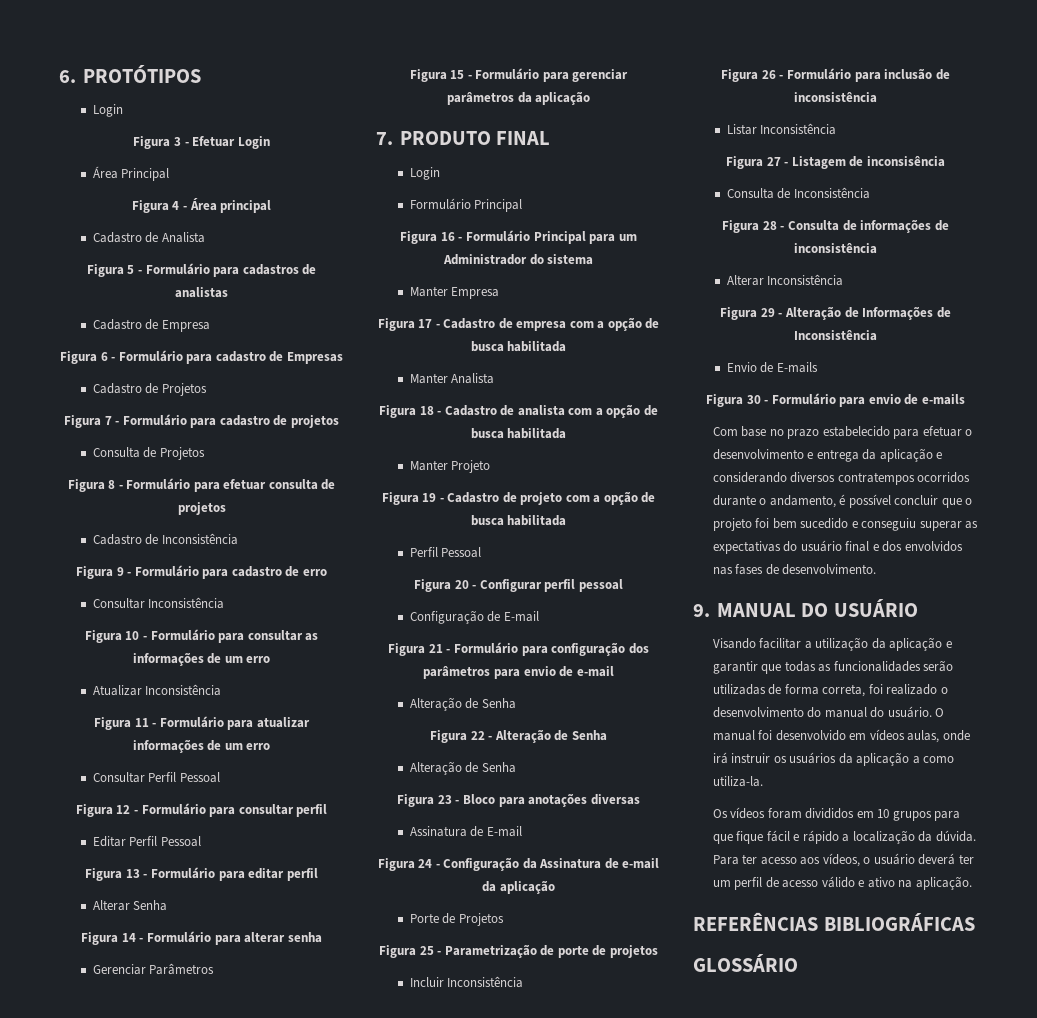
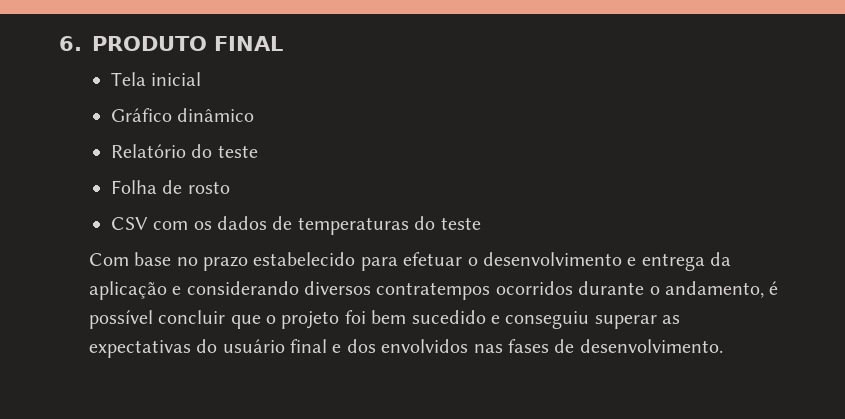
[82,65,201,83] [92,104,123,117] [133,136,270,149] [92,166,170,181] [131,198,272,213] [92,232,205,243] [86,263,317,277] [175,287,228,298] [92,319,210,332] [60,350,343,364] [92,383,207,396] [64,414,339,428] [92,447,205,460] [67,478,336,492] [177,502,226,515] [92,533,238,545] [76,565,327,579] [92,597,225,609] [84,629,319,643] [132,652,271,666] [92,684,222,696] [94,716,310,730] [132,739,271,753] [92,772,220,783] [75,803,328,817] [92,836,201,847] [85,867,318,881] [92,900,168,911] [81,931,322,945] [92,963,215,975] [409,68,629,82] [446,91,591,105] [376,131,551,145] [409,167,440,180] [409,198,523,212] [400,230,637,244] [442,254,594,265] [409,286,500,299] [377,317,660,331] [470,341,567,352] [409,373,495,384] [379,404,658,418] [470,428,567,439] [409,460,491,473] [381,491,656,505] [470,515,567,526] [409,547,482,558] [414,579,623,592] [409,610,539,624] [388,642,649,656] [423,666,614,679] [409,697,516,711] [430,729,607,743] [409,761,516,775] [397,793,640,807] [409,826,522,837] [377,857,660,871] [482,880,555,894] [409,913,504,926] [379,944,658,958] [409,976,524,988] [721,68,950,82] [794,92,877,103] [726,123,837,135] [726,156,945,169] [726,187,870,199] [722,219,949,233] [794,243,877,254] [726,274,844,286] [720,306,951,320] [794,330,877,341] [726,362,818,373] [706,393,965,407] PROTÓTIPOS // Login // Figura 3 - Efetuar Login // Área Principal // Figura 4 - Área principal // Cadastro de Analista // Figura 5 - Formulário para cadastros de analistas // Cadastro de Empresa // Figura 6 - Formulário para cadastro de Empresas // Cadastro de Projetos // Figura 7 - Formulário para cadastro de projetos // Consulta de Projetos // Figura 8 - Formulário para efetuar consulta de projetos // Cadastro de Inconsistência // Figura 9 - Formulário para cadastro de erro // Consultar Inconsistência // Figura 10 - Formulário para consultar as informações de um erro // Atualizar Inconsistência // Figura 11 - Formulário para atualizar informações de um erro // Consultar Perfil Pessoal // Figura 12 - Formulário para consultar perfil // Editar Perfil Pessoal // Figura 13 - Formulário para editar perfil // Alterar Senha // Figura 14 - Formulário para alterar senha // Gerenciar Parâmetros // Figura 15 - Formulário para gerenciar parâmetros da aplicação // 7. PRODUTO FINAL // Login // Formulário Principal // Figura 16 - Formulário Principal para um Administrador do sistema // Manter Empresa // Figura 17 - Cadastro de empresa com a opção de busca habilitada // Manter Analista // Figura 18 - Cadastro de analista com a opção de busca habilitada // Manter Projeto // Figura 19 - Cadastro de projeto com a opção de busca habilitada // Perfil Pessoal // Figura 20 - Configurar perfil pessoal // Configuração de E-mail // Figura 21 - Formulário para configuração dos parâmetros para envio de e-mail // Alteração de Senha // Figura 22 - Alteração de Senha // Alteração de Senha // Figura 23 - Bloco para anotações diversas // Assinatura de E-mail // Figura 24 - Configuração da Assinatura de e-mail da aplicação // Porte de Projetos // Figura 25 - Parametrização de porte de projetos // Incluir Inconsistência // Figura 26 - Formulário para inclusão de inconsistência // Listar Inconsistência // Figura 27 - Listagem de inconsisência // Consulta de Inconsistência // Figura 28 - Consulta de informações de inconsistência // Alterar Inconsistência // Figura 29 - Alteração de Informações de Inconsistência // Envio de E-mails // Figura 30 - Formulário para envio de e-mails -> [92,36,283,51] [110,72,202,86] [110,108,255,122] [110,144,258,158] [110,180,230,194] [110,216,481,235] PRODUTO FINAL // Tela inicial // Gráfico dinâmico // Relatório do teste // Folha de rosto // CSV com os dados de temperaturas do teste
[693,599,918,617] [712,637,952,651] [712,660,954,674] [712,684,948,697] [712,706,945,718] [712,729,970,743] [712,752,955,766] [712,776,763,787] [712,807,961,821] [712,830,976,844] [712,853,974,867] [712,876,972,890] [693,912,975,931] [693,954,798,972] // 9. MANUAL DO USUÁRIO // Visando facilitar a utilização da aplicação e garantir que todas as funcionalidades serão utilizadas de forma correta, foi realizado o desenvolvimento do manual do usuário. O manual foi desenvolvido em vídeos aulas, onde irá instruir os usuários da aplicação a como utiliza-la. // Os vídeos foram divididos em 10 grupos para que fique fácil e rápido a localização da dúvida. Para ter acesso aos vídeos, o usuário deverá ter um perfil de acesso válido e ativo na aplicação. // REFERÊNCIAS BIBLIOGRÁFICAS // GLOSSÁRIO -> (723, 346) none

